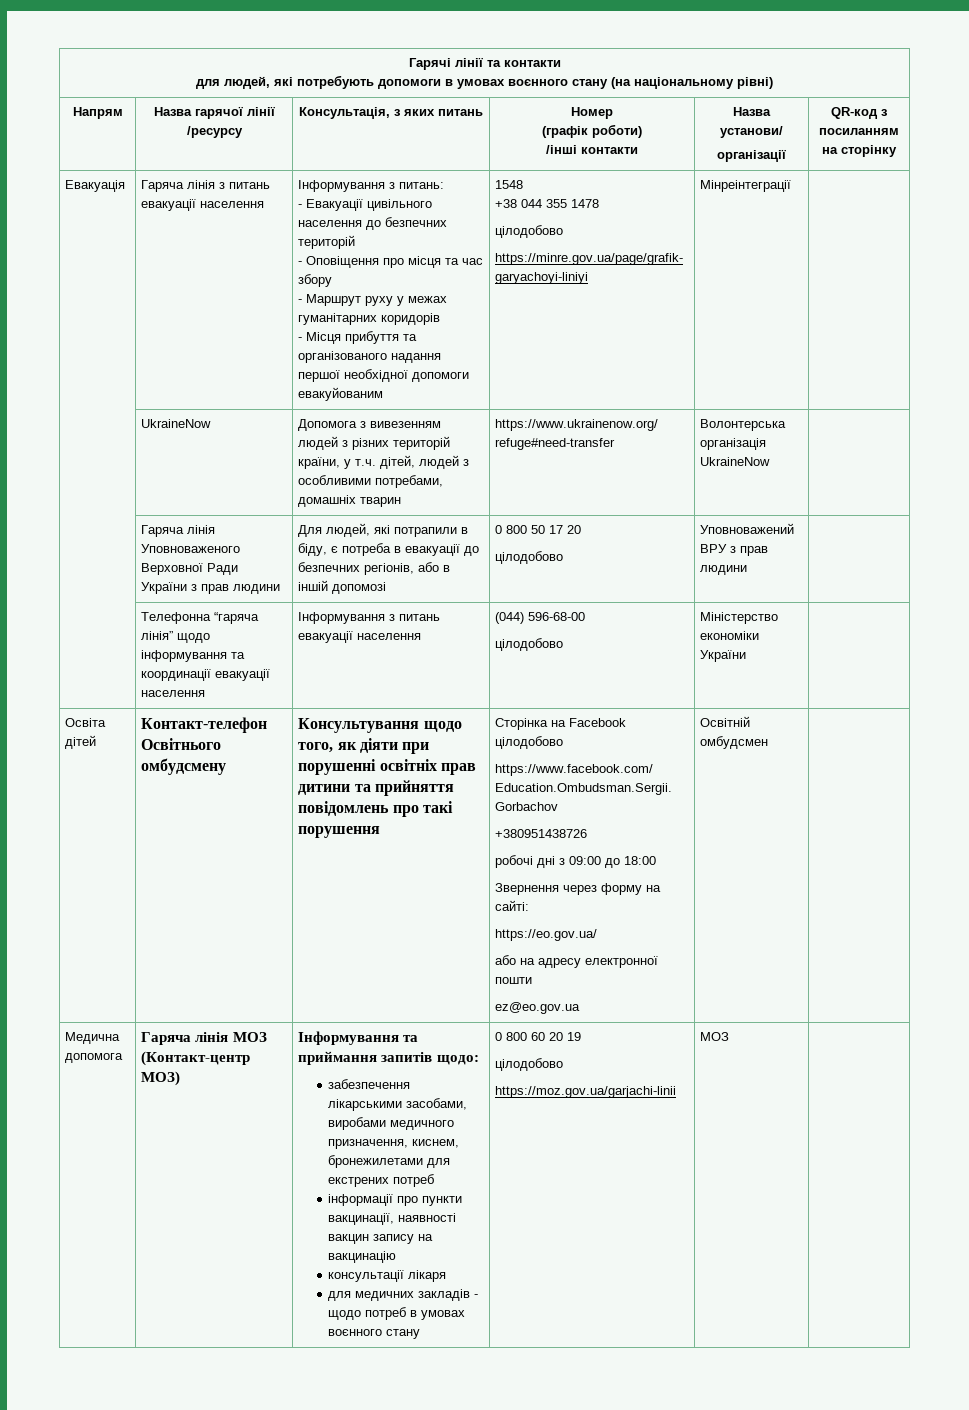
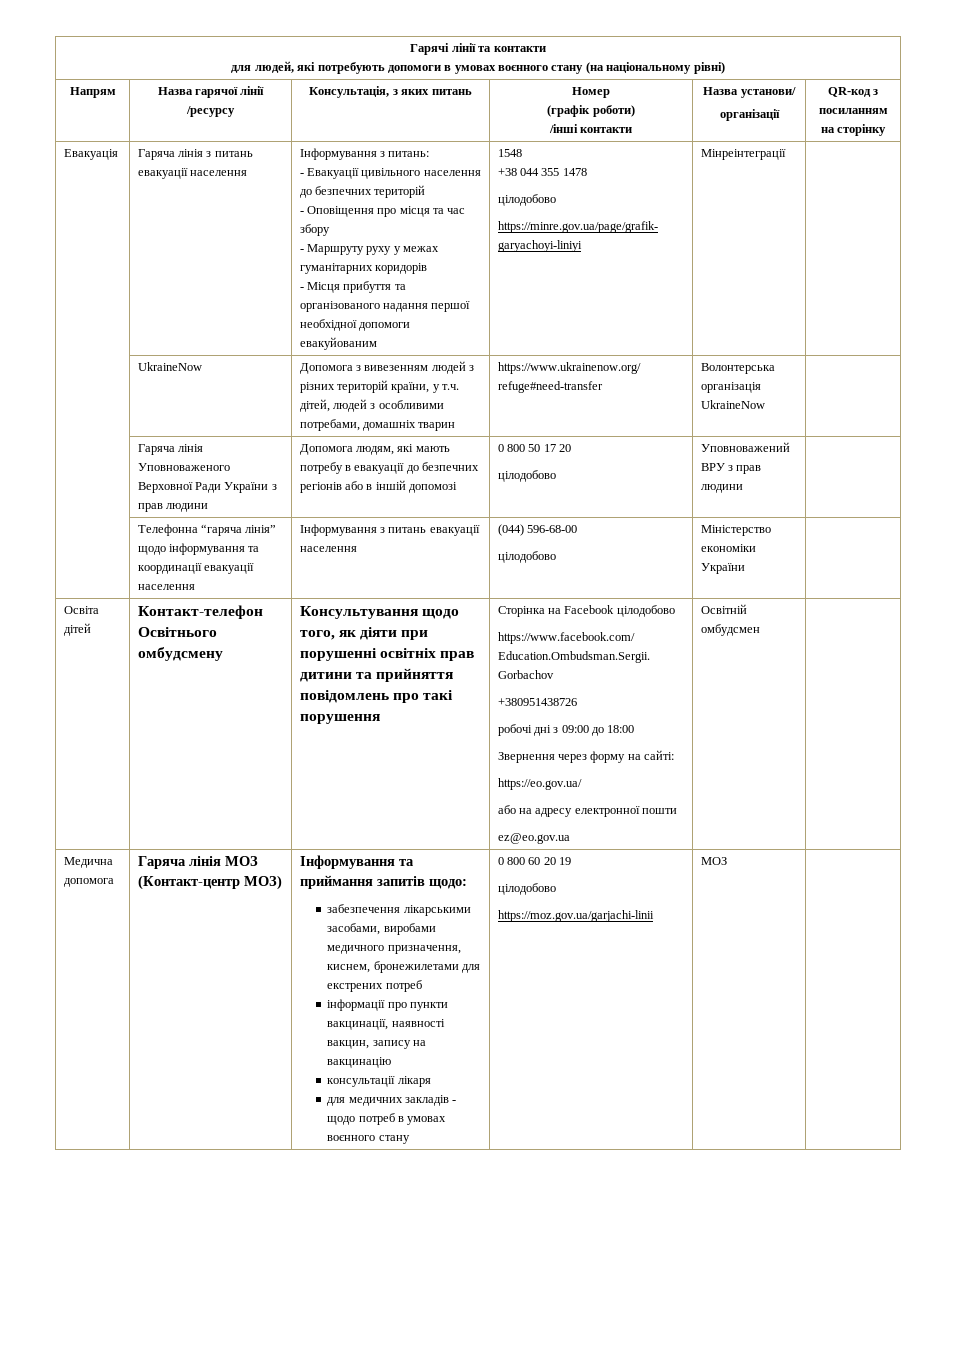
[306,294,362,306] Маршрут -> [306,244,364,255] Маршруту
[298,523,469,537] [298,543,392,556] Для людей, які потрапили в біду, є потреба -> [299,444,450,455] [299,462,343,474] Допомога людям, які мають потребу
[364,563,415,575] регіонів, -> [299,482,342,493] регіонів
[328,1234,370,1244] вакцин -> [327,1040,370,1049] вакцин,

